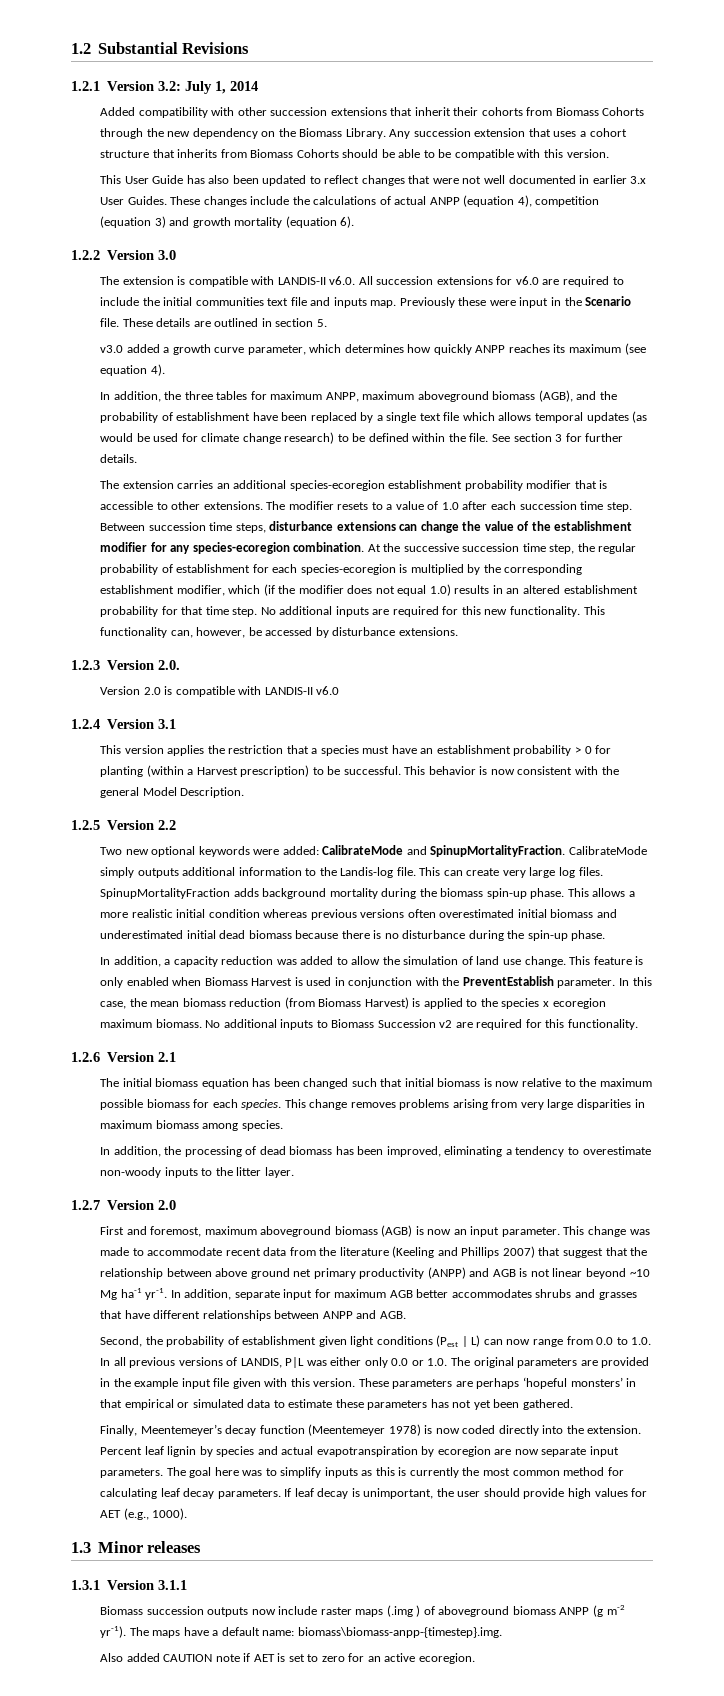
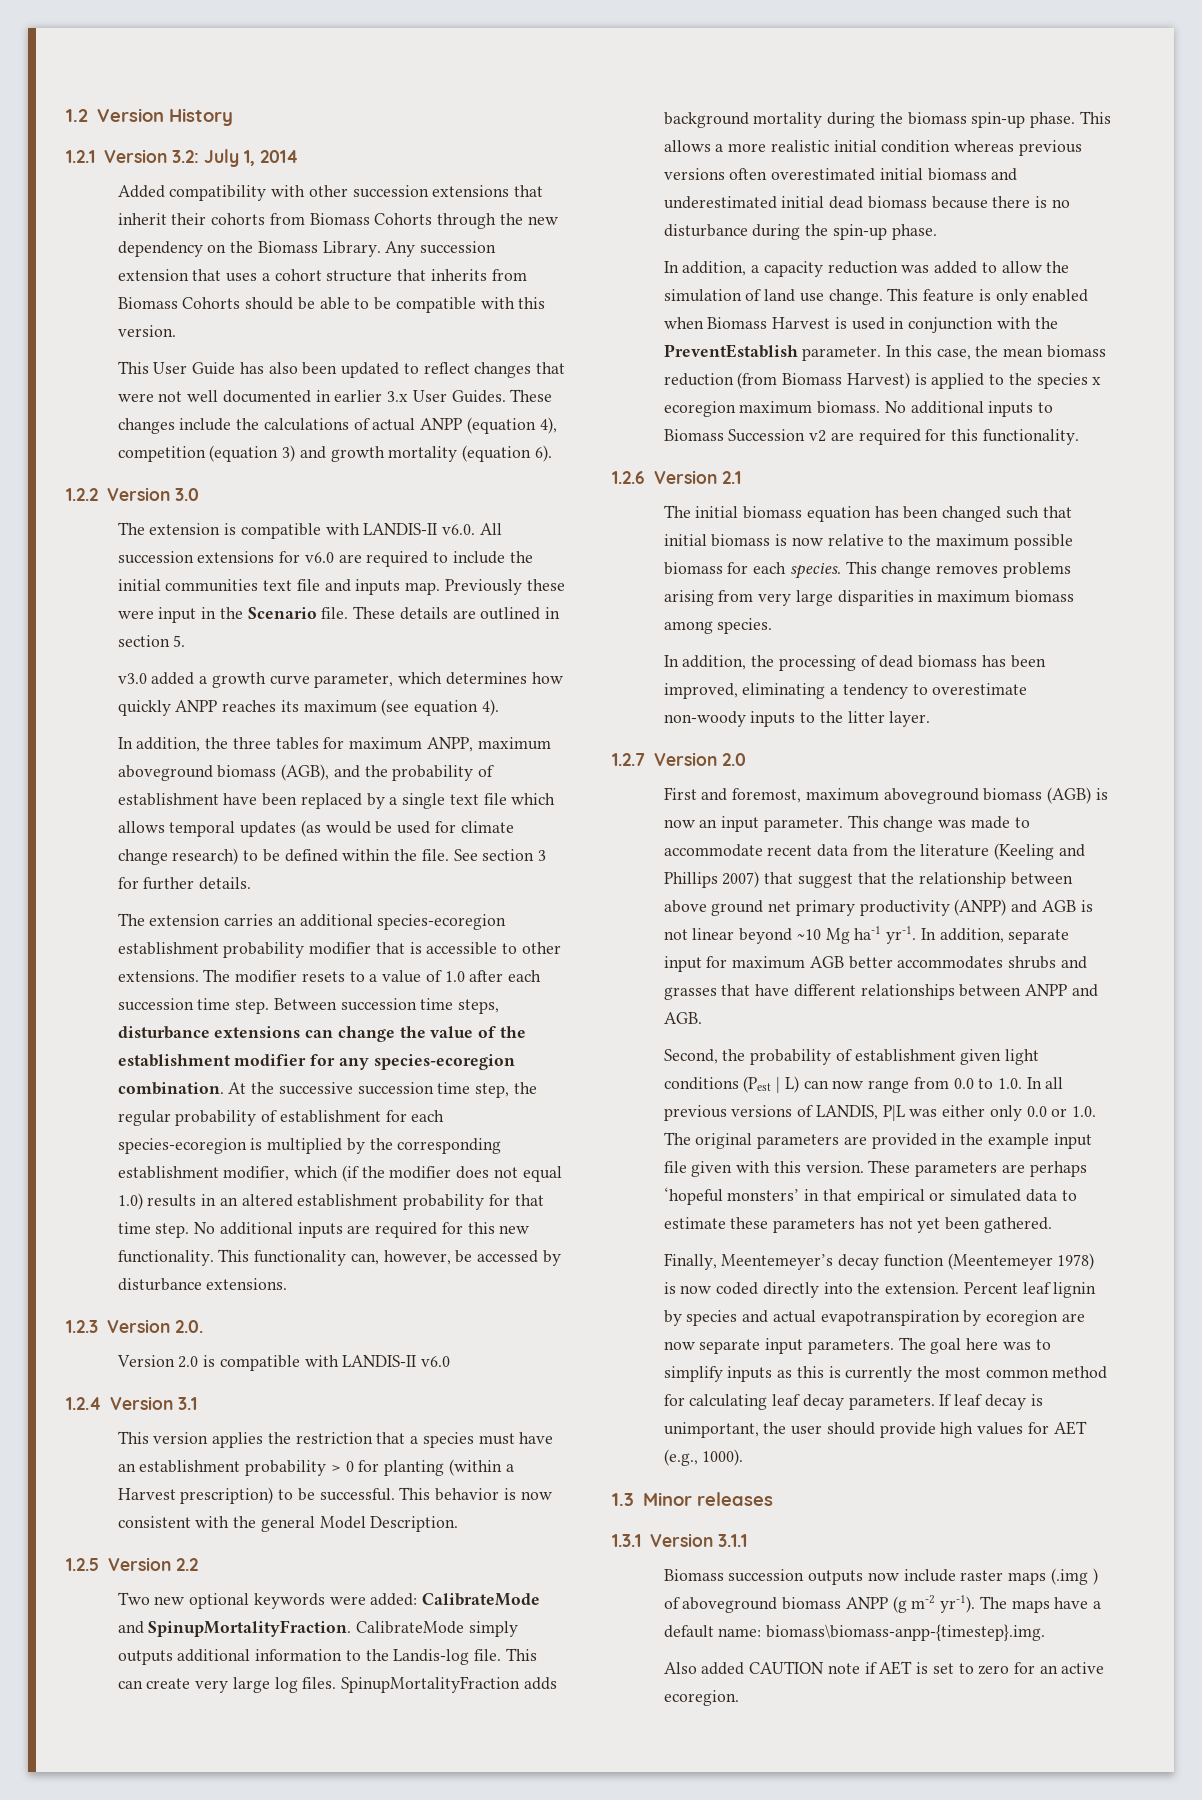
[97,42,249,54] Substantial Revisions -> [96,108,233,126] Version History

